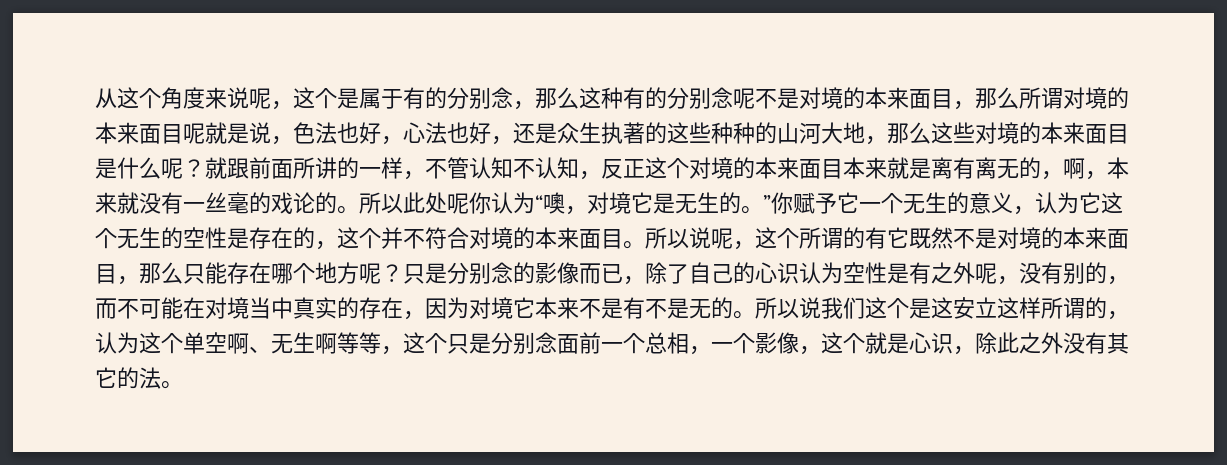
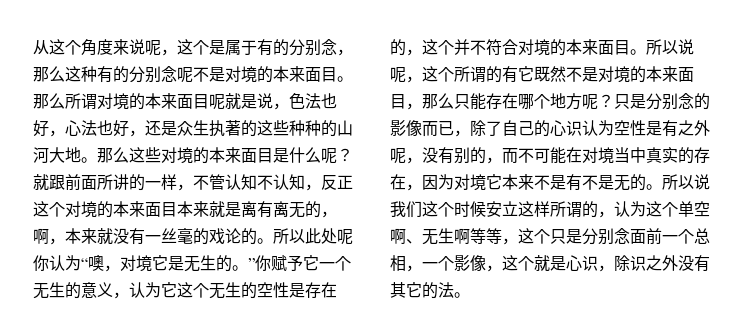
[953,101,975,110] ， -> [337,76,353,82] 。
[865,136,887,145] ， -> [81,157,97,163] 。
[909,297,953,319] 是这 -> [454,201,486,217] 时候
[997,332,1019,354] 此 -> [630,255,646,271] 识

